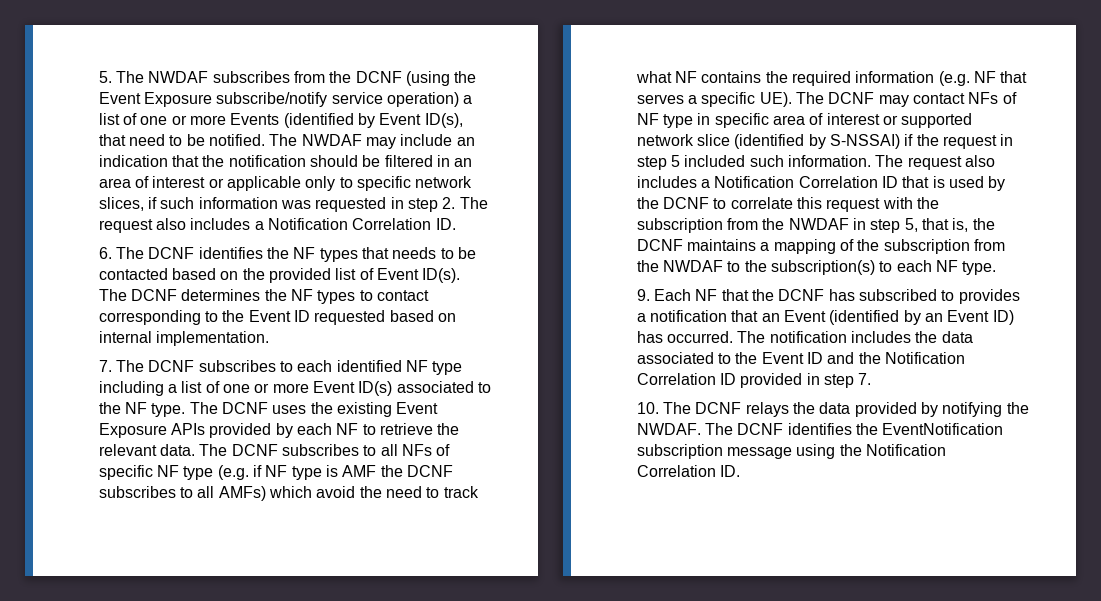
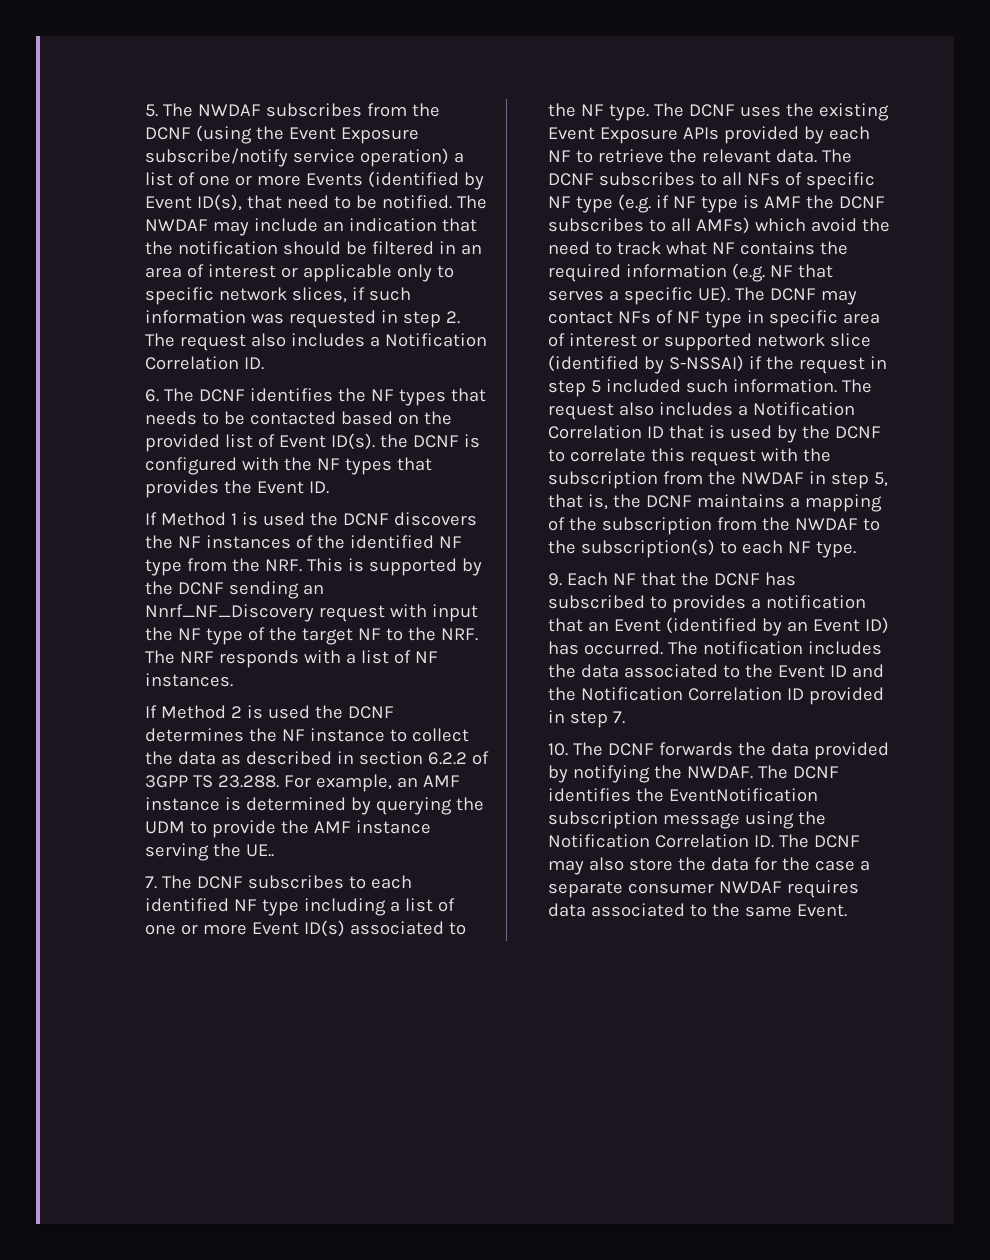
[98,289,429,304] [98,310,456,325] [98,331,269,346] The DCNF determines the NF types to contact corresponding to the Event ID requested based on internal implementation. -> [380,434,481,448] [145,457,433,475] [145,480,330,498] [145,512,478,526] [145,535,463,549] [145,558,483,576] [145,581,325,599] [145,604,479,622] [145,627,479,645] [145,650,439,668] [145,673,234,687] [145,705,395,719] [145,728,470,742] [145,751,490,765] [145,774,461,792] [145,797,485,815] [145,820,432,838] [145,843,275,861] the DCNF is configured with the NF types that provides the Event ID. // If Method 1 is used the DCNF discovers the NF instances of the identified NF type from the NRF. This is supported by the DCNF sending an Nnrf_NF_Discovery request with input the NF type of the target NF to the NRF. The NRF responds with a list of NF instances. // If Method 2 is used the DCNF determines the NF instance to collect the data as described in section 6.2.2 of 3GPP TS 23.288. For example, an AMF instance is determined by querying the UDM to provide the AMF instance serving the UE..
[745,402,789,417] relays -> [659,742,734,756] forwards
(740, 471) none -> [779,834,861,848] [548,857,871,875] [548,880,860,898] [548,903,848,917] The DCNF may also store the data for the case a separate consumer NWDAF requires data associated to the same Event.

